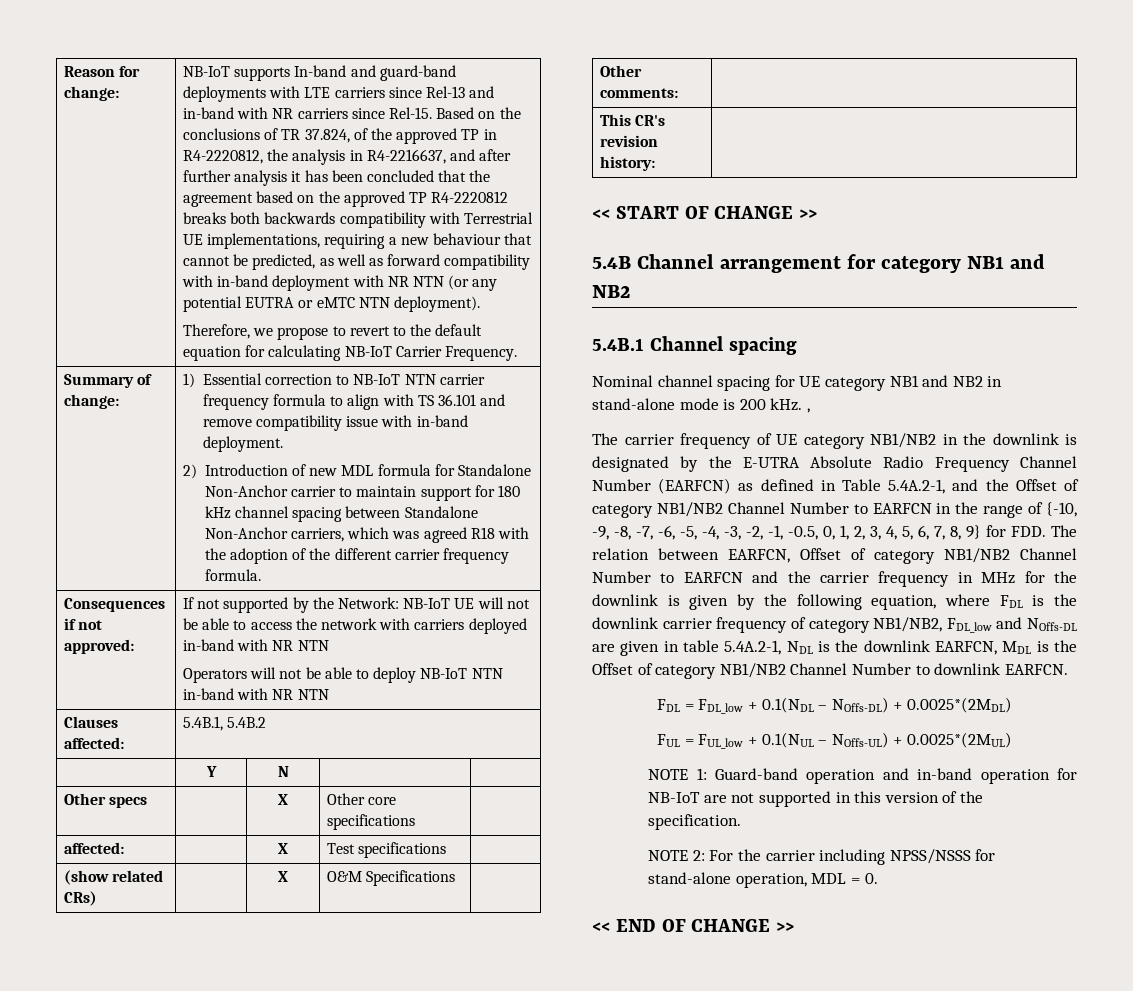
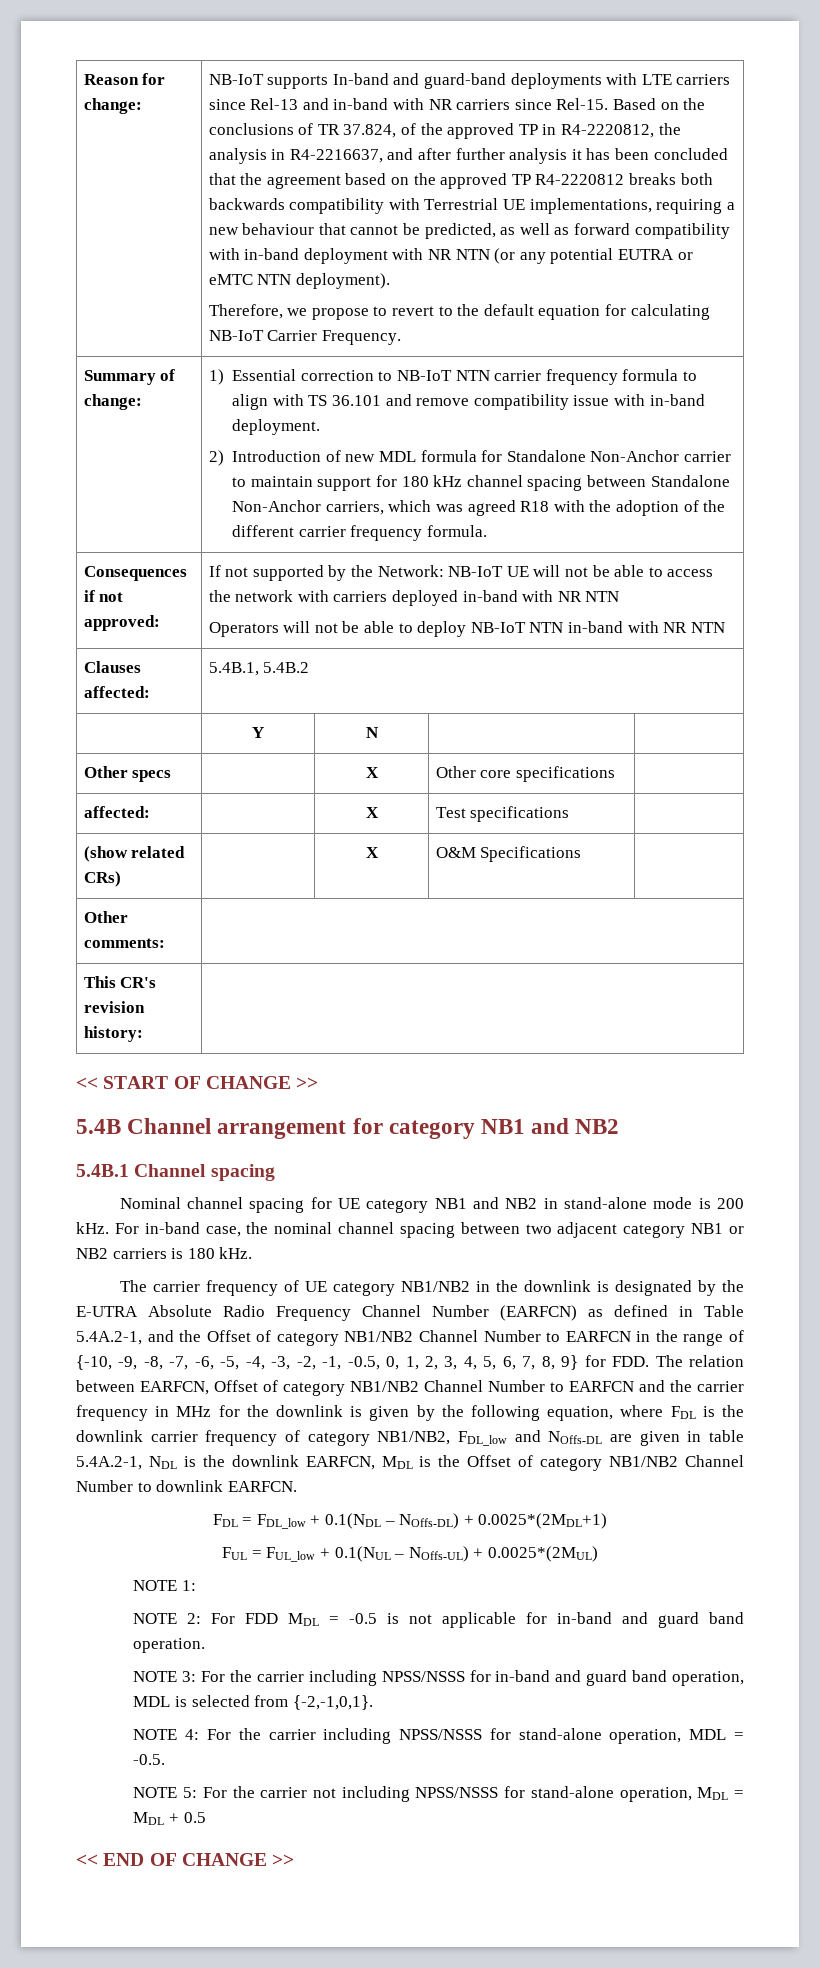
[806,408,810,413] , -> [114,1222,744,1238] [76,1247,253,1259] For in-band case, the nominal channel spacing between two adjacent category NB1 or NB2 carriers is 180 kHz.
[906,697,1012,713] 0.0025*(2MDL) -> [478,1513,608,1529] 0.0025*(2MDL+1)
[715,768,1077,784] [648,791,983,807] [648,814,742,830] [648,850,705,861] Guard-band operation and in-band operation for NB-IoT are not supported in this version of the specification. // NOTE 2: -> [133,1612,744,1628] [133,1638,206,1653] [133,1670,744,1686] [133,1695,373,1710] [133,1729,200,1740] // NOTE 2: For FDD MDL = -0.5 is not applicable for in-band and guard band operation. // NOTE 3: For the carrier including NPSS/NSSS for in-band and guard band operation, MDL is selected from {-2,-1,0,1}. // NOTE 4:
[864,873,878,884] 0. -> [133,1754,166,1765] [133,1786,744,1802] [133,1812,206,1825] -0.5. // NOTE 5: For the carrier not including NPSS/NSSS for stand-alone operation, MDL = MDL + 0.5

